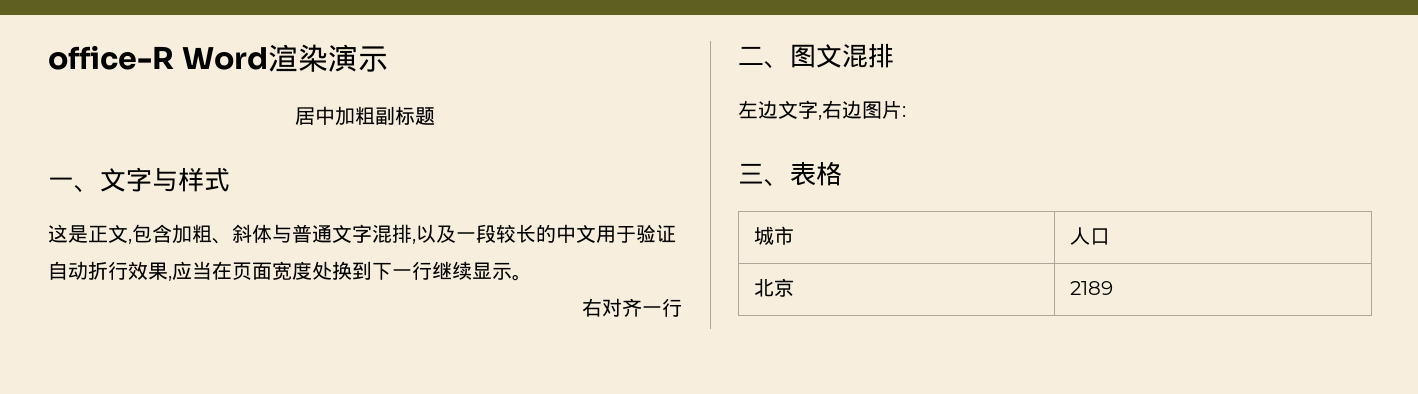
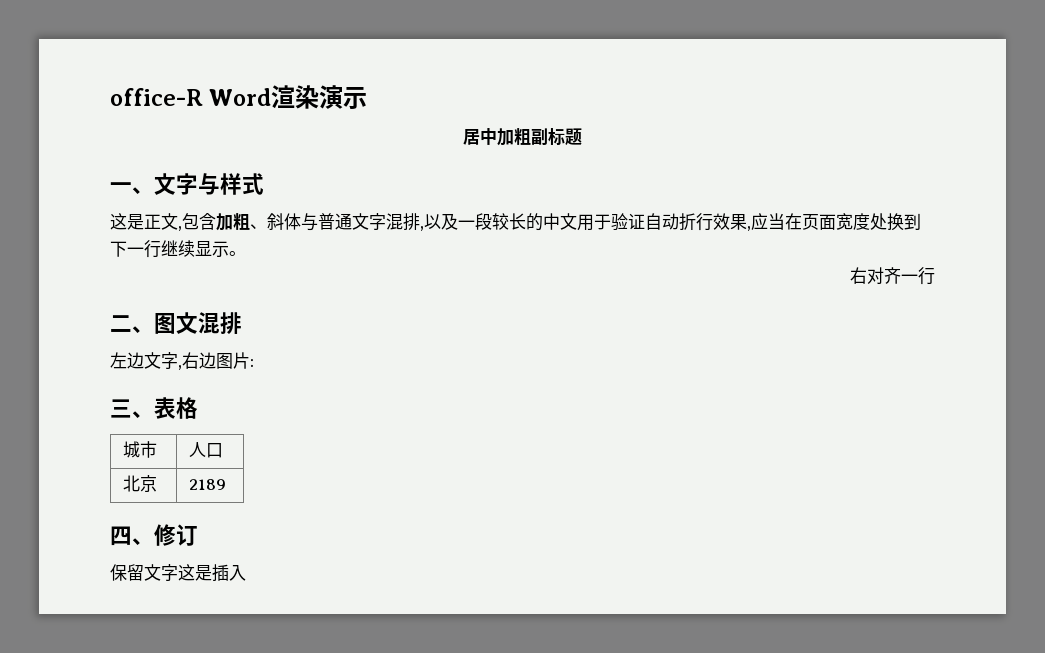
(1113, 288) none -> [110,524,198,546] [110,564,246,582] // 四、修订 // 保留文字这是插入

